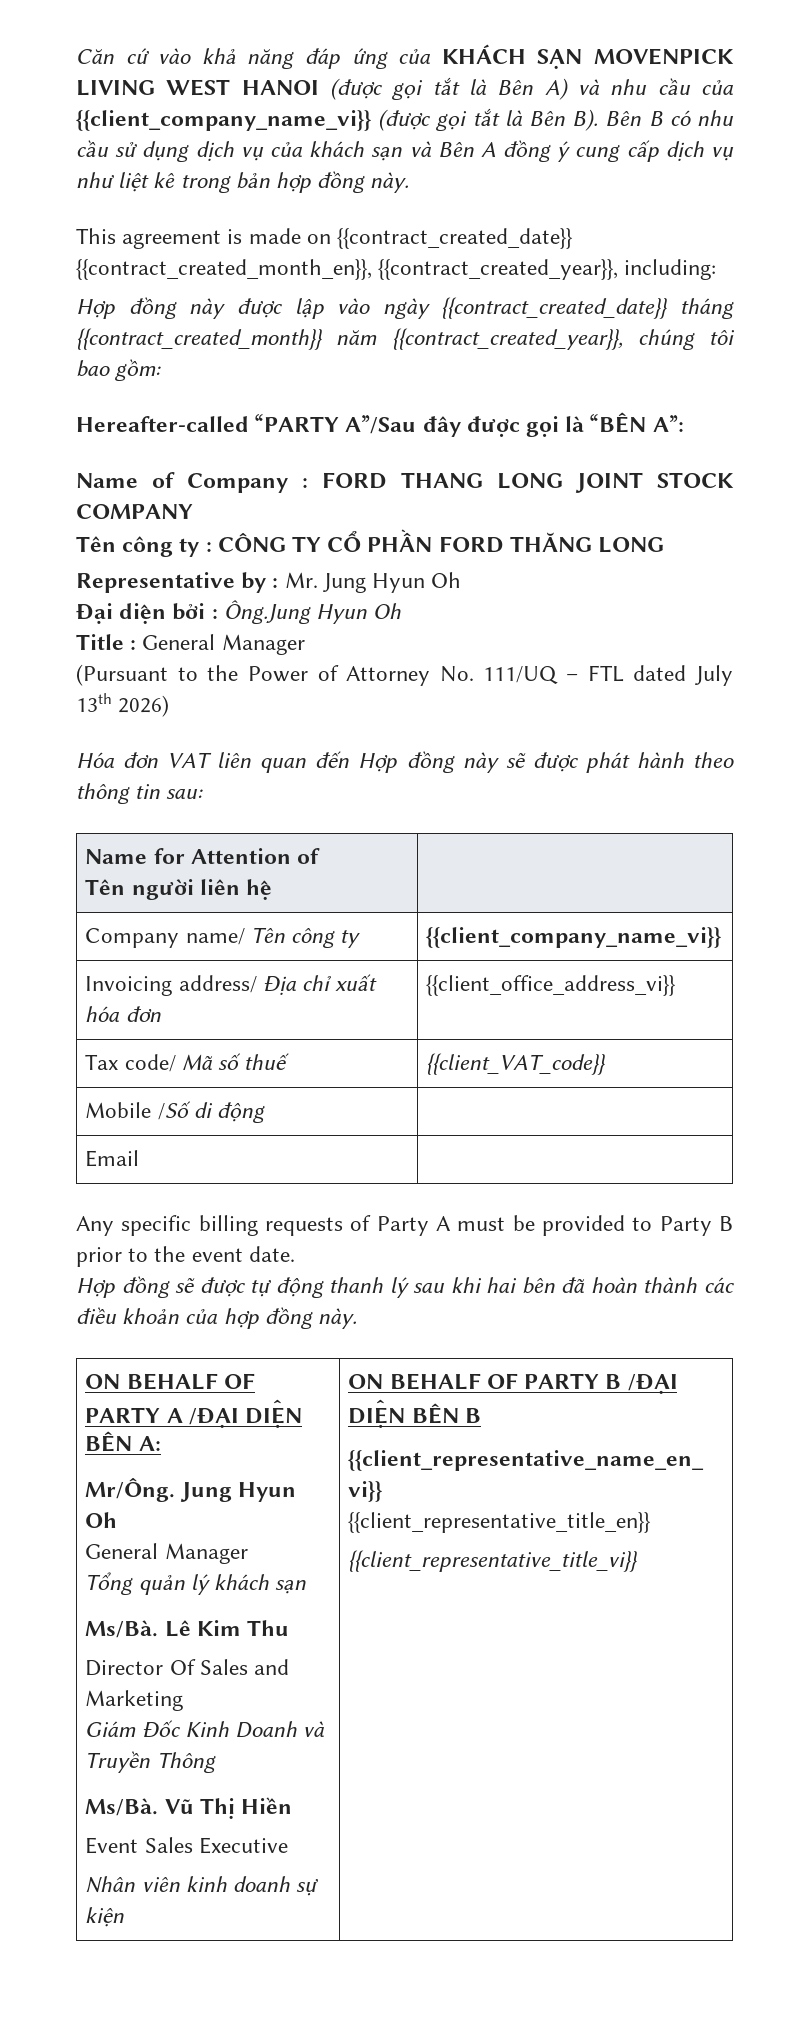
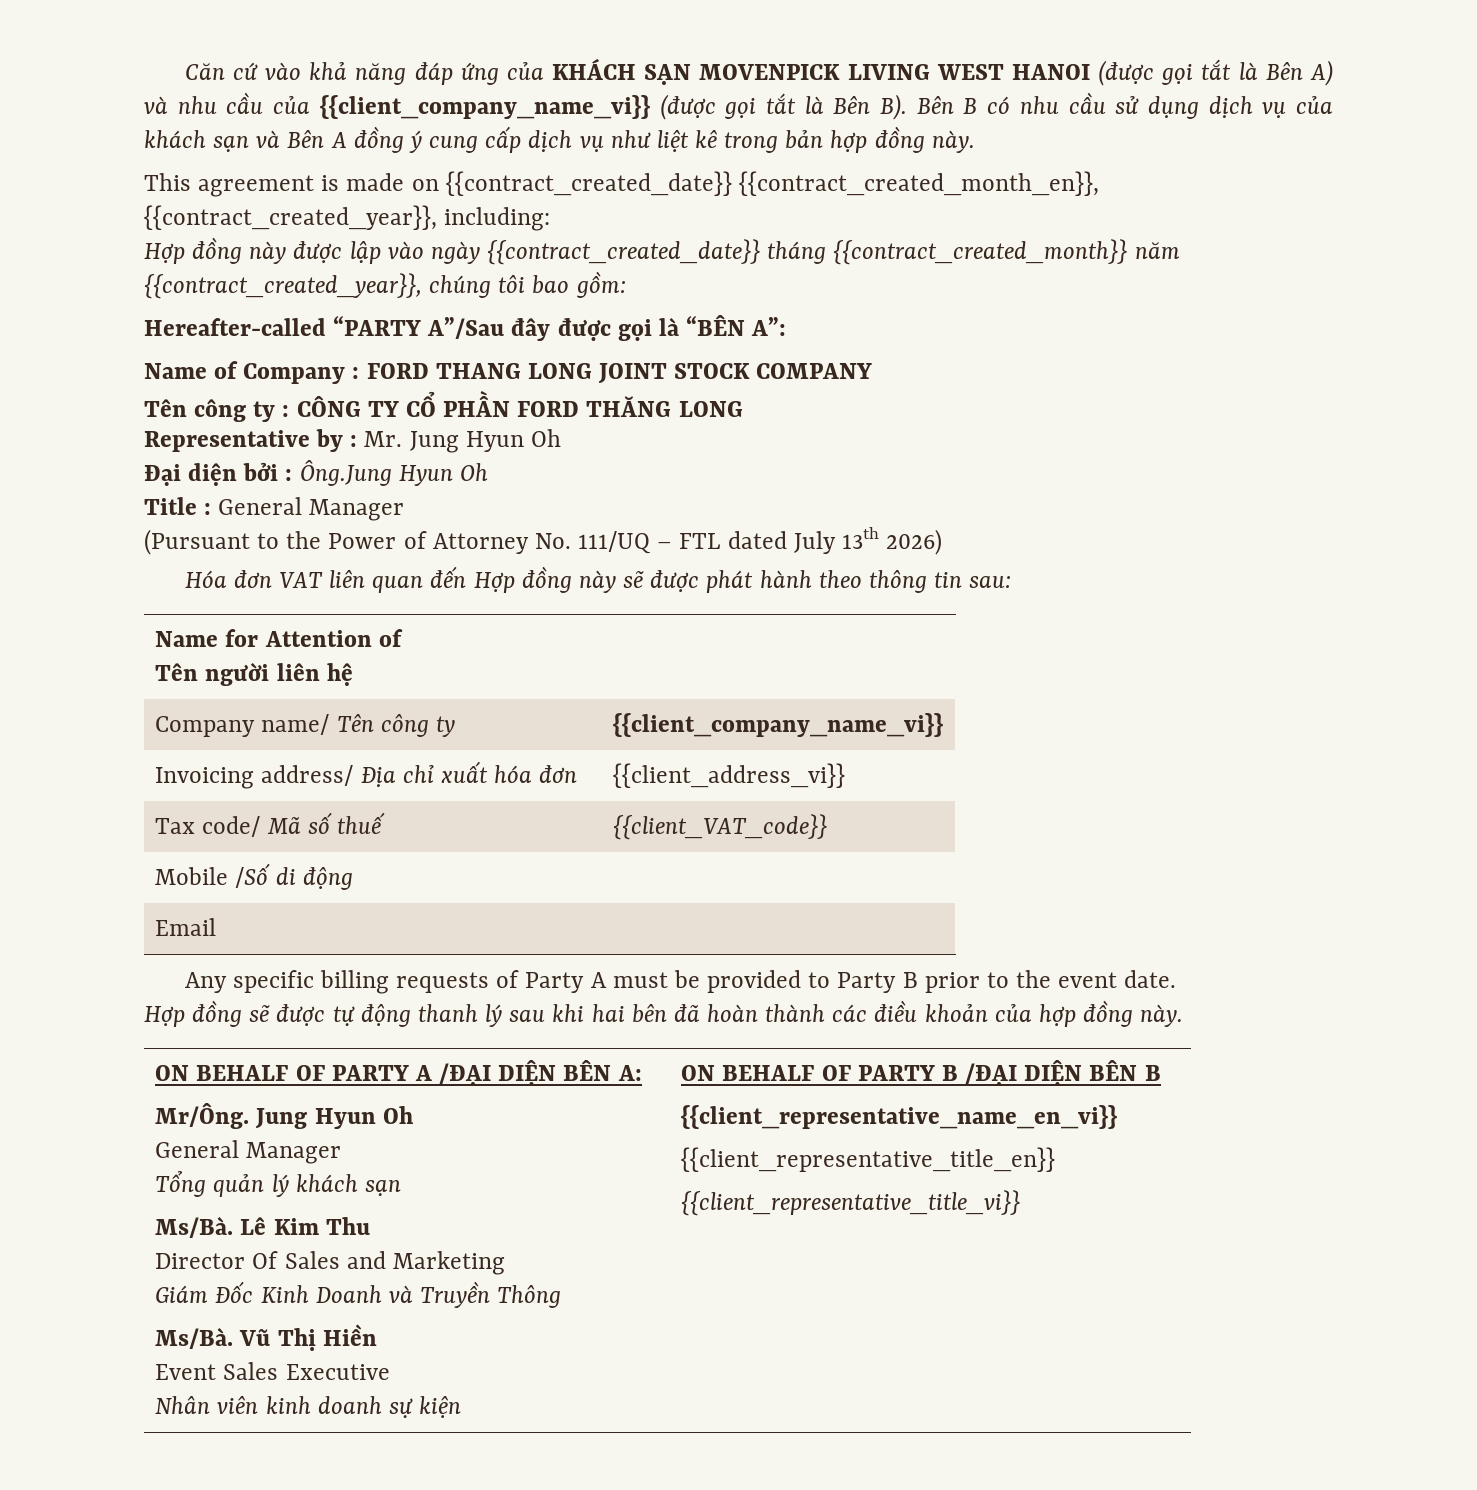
[426,975,677,996] {{client_office_address_vi}} -> [613,763,846,788] {{client_address_vi}}

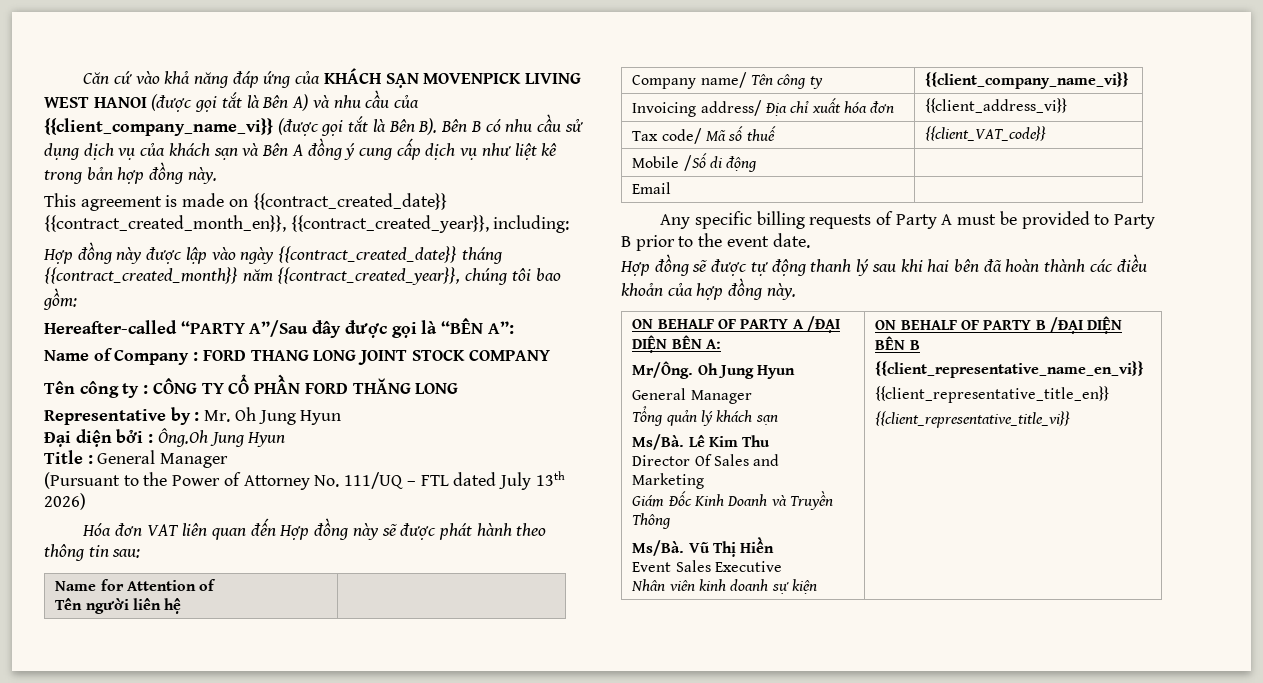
[409,429,561,453] Jung Hyun Oh -> [234,407,342,425] Oh Jung Hyun
[299,460,488,486] Ông.Jung Hyun Oh -> [157,428,286,447] Ông.Oh Jung Hyun
[255,1106,413,1129] Jung Hyun Oh -> [697,363,796,379] Oh Jung Hyun

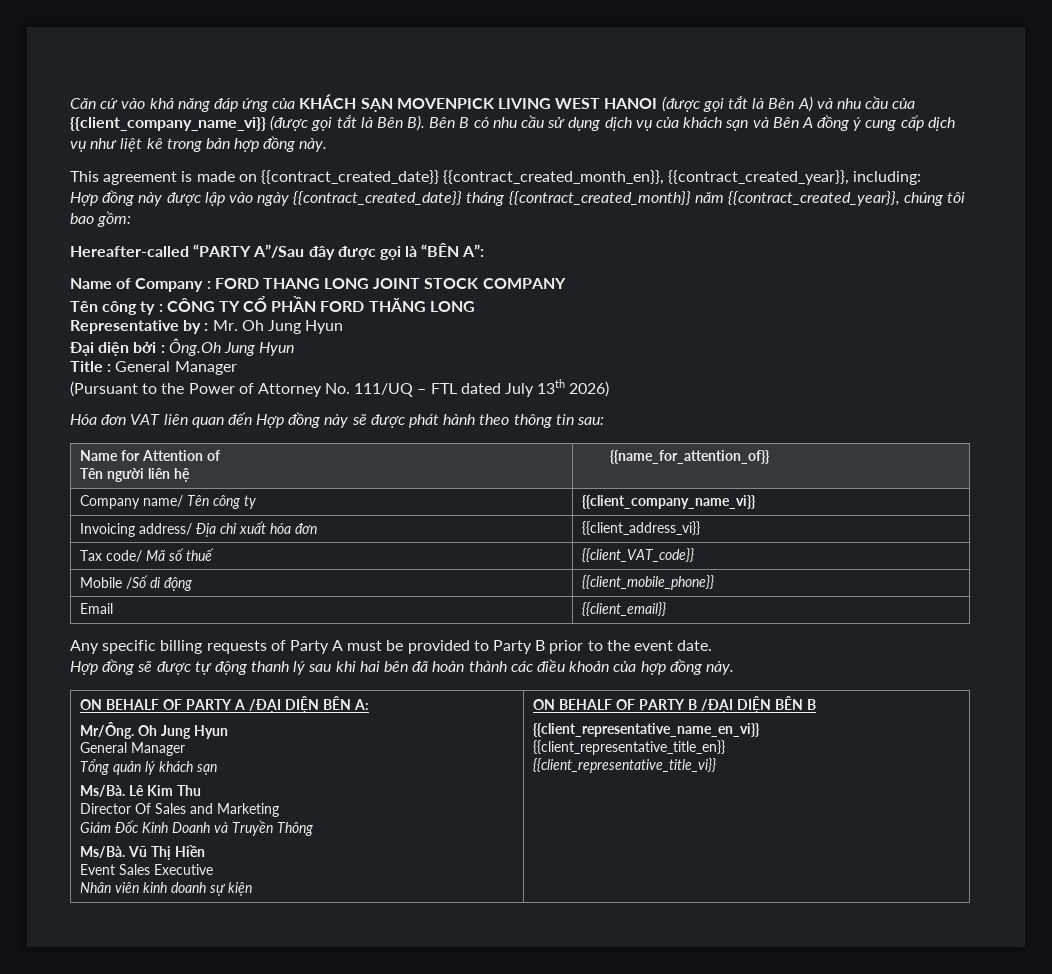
(182, 606) none -> [610,450,770,464] {{name_for_attention_of}}
(758, 164) none -> [581,575,714,590] {{client_mobile_phone}}
(672, 188) none -> [581,602,666,616] {{client_email}}

